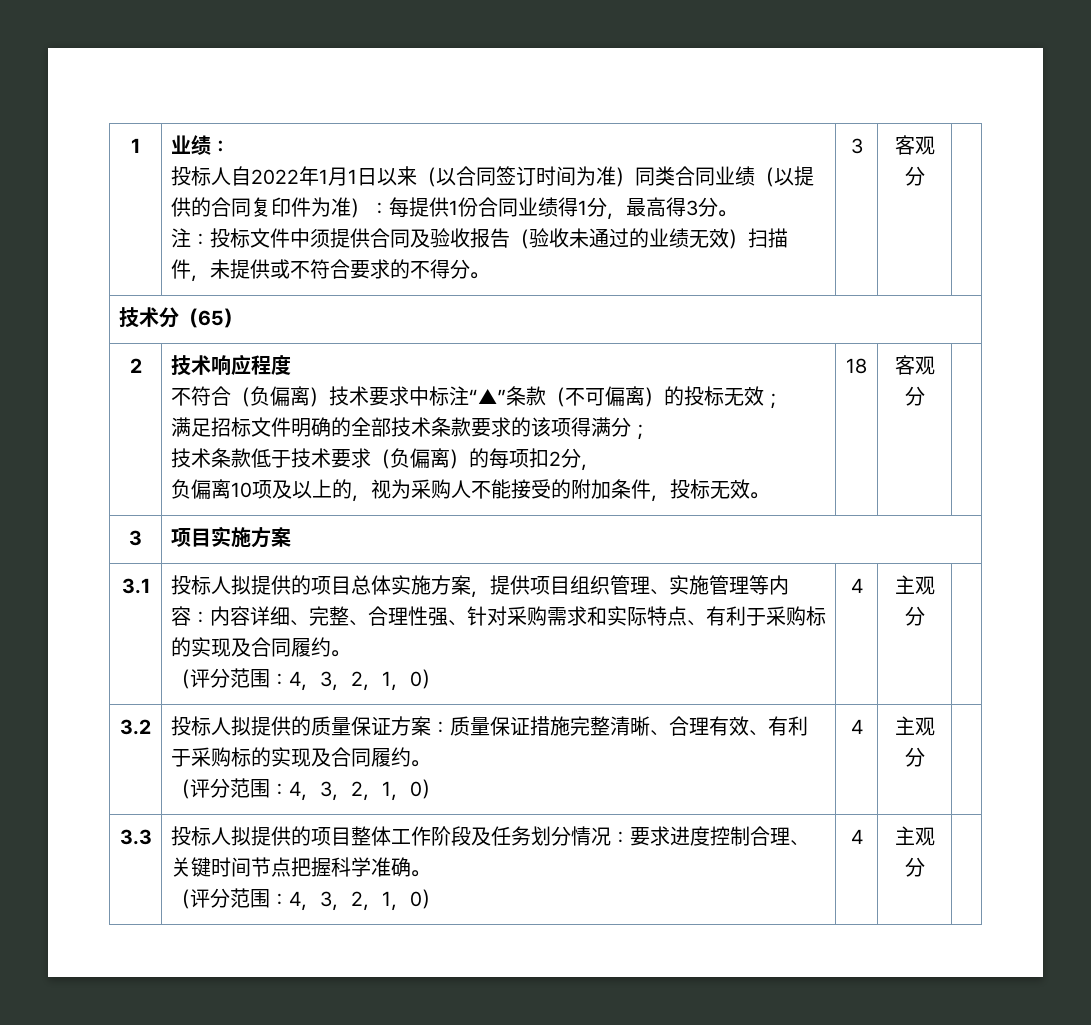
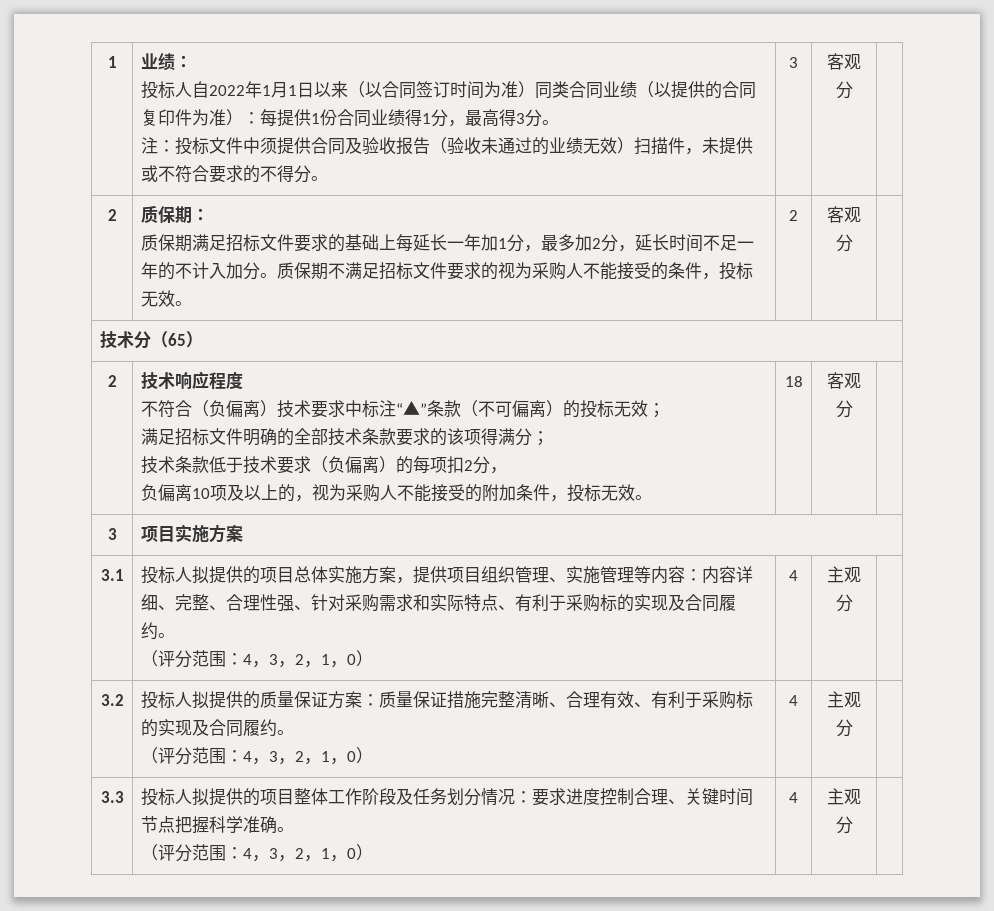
(925, 176) none -> [107,209,117,221] [140,205,209,223] [140,234,754,252] [140,262,753,280] [140,290,192,307] [789,210,798,221] [827,206,861,223] [835,234,853,252] // 2 | 质保期： // 质保期满足招标文件要求的基础上每延长一年加1分，最多加2分，延长时间不足一年的不计入加分。质保期不满足招标文件要求的视为采购人不能接受的条件，投标无效。 | 2 | 客观分 |

